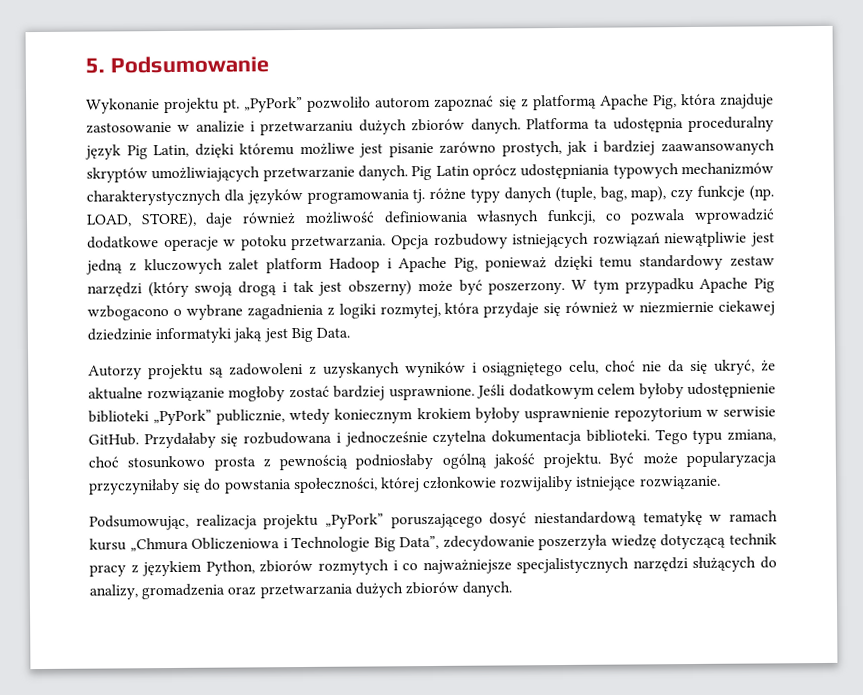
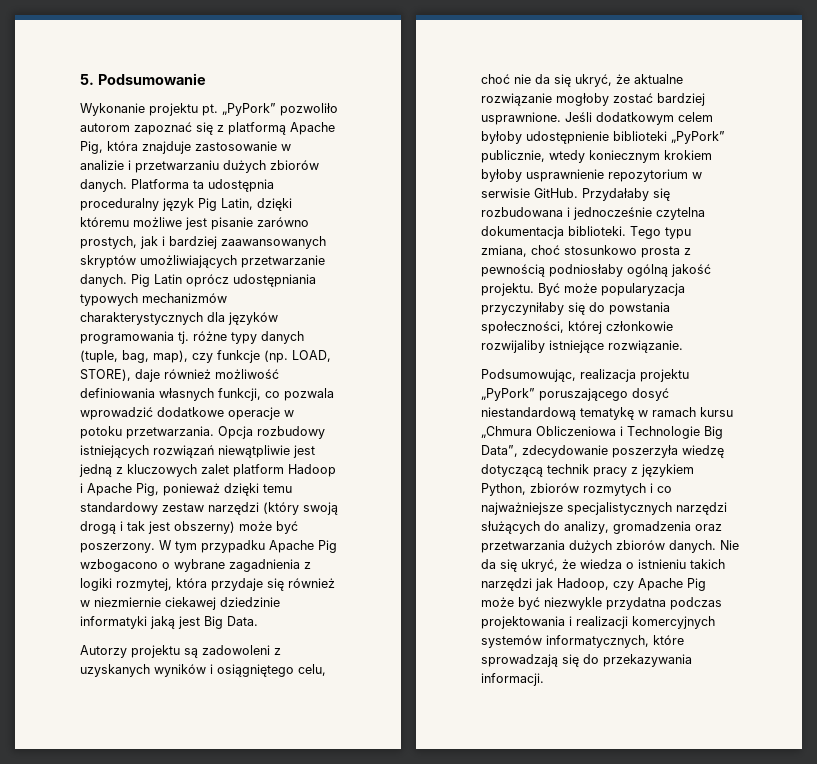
(513, 589) none -> [720,540,739,550] [481,559,725,572] [481,578,706,591] [481,597,722,610] [481,616,715,629] [481,635,684,648] [481,654,692,667] [481,673,544,686] Nie da się ukryć, że wiedza o istnieniu takich narzędzi jak Hadoop, czy Apache Pig może być niezwykle przydatna podczas projektowania i realizacji komercyjnych systemów informatycznych, które sprowadzają się do przekazywania informacji.

